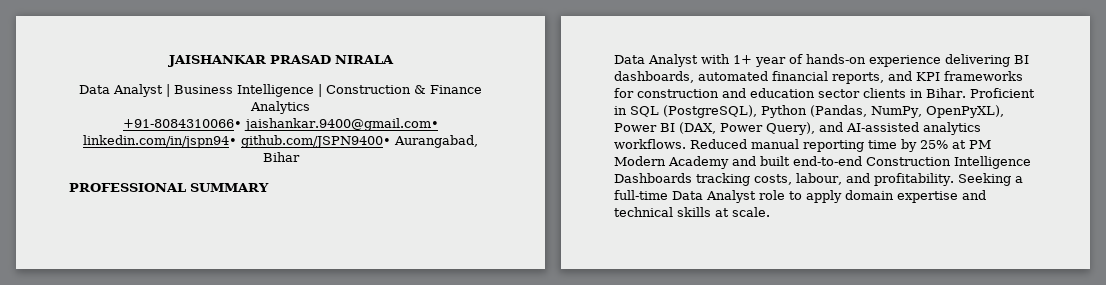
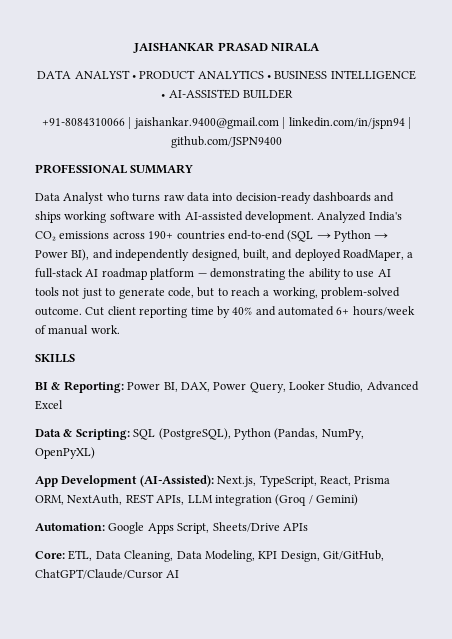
[79,84,482,97] [250,101,310,114] [122,118,439,131] [83,135,478,148] [262,152,300,162] [69,183,269,192] [614,54,1029,67] [614,71,1023,84] [614,88,1035,98] [614,106,627,115] Data Analyst | Business Intelligence | Construction & Finance Analytics // +91-8084310066• jaishankar.9400@gmail.com• linkedin.com/in/jspn94• github.com/JSPN9400• Aurangabad, Bihar // PROFESSIONAL SUMMARY // Data Analyst with 1+ year of hands-on experience delivering BI dashboards, automated financial reports, and KPI frameworks for construction and education sector clients in Bihar. Proficient in -> [37,70,416,80] [161,89,293,99] [42,117,411,129] [171,136,282,148] [35,164,194,174] [35,192,395,204] [35,211,402,223] [35,230,389,242] [35,249,414,261] [35,268,391,280] [35,287,401,299] [35,306,415,318] [35,325,120,335] [35,354,75,363] [35,381,419,393] [35,400,63,410] [35,429,130,440] DATA ANALYST • PRODUCT ANALYTICS • BUSINESS INTELLIGENCE • AI-ASSISTED BUILDER // +91-8084310066 | jaishankar.9400@gmail.com | linkedin.com/in/jspn94 | github.com/JSPN9400 // PROFESSIONAL SUMMARY // Data Analyst who turns raw data into decision-ready dashboards and ships working software with AI-assisted development. Analyzed India's CO₂ emissions across 190+ countries end-to-end (SQL → Python → Power BI), and independently designed, built, and deployed RoadMaper, a full-stack AI roadmap platform — demonstrating the ability to use AI tools not just to generate code, but to reach a working, problem-solved outcome. Cut client reporting time by 40% and automated 6+ hours/week of manual work. // SKILLS // BI & Reporting: Power BI, DAX, Power Query, Looker Studio, Advanced Excel // Data & Scripting:
[925,105,1004,118] [614,122,981,135] [614,139,991,152] [614,156,1031,169] [614,173,1023,186] [614,190,986,203] [614,207,770,217] OpenPyXL), Power BI (DAX, Power Query), and AI-assisted analytics workflows. Reduced manual reporting time by 25% at PM Modern Academy and built end-to-end Construction Intelligence Dashboards tracking costs, labour, and profitability. Seeking a full-time Data Analyst role to apply domain expertise and technical skills at scale. -> [35,447,95,459] [35,475,391,487] [35,494,358,506] [35,522,308,534] [35,550,384,562] [35,569,180,579] OpenPyXL) // App Development (AI-Assisted): Next.js, TypeScript, React, Prisma ORM, NextAuth, REST APIs, LLM integration (Groq / Gemini) // Automation: Google Apps Script, Sheets/Drive APIs // Core: ETL, Data Cleaning, Data Modeling, KPI Design, Git/GitHub, ChatGPT/Claude/Cursor AI

